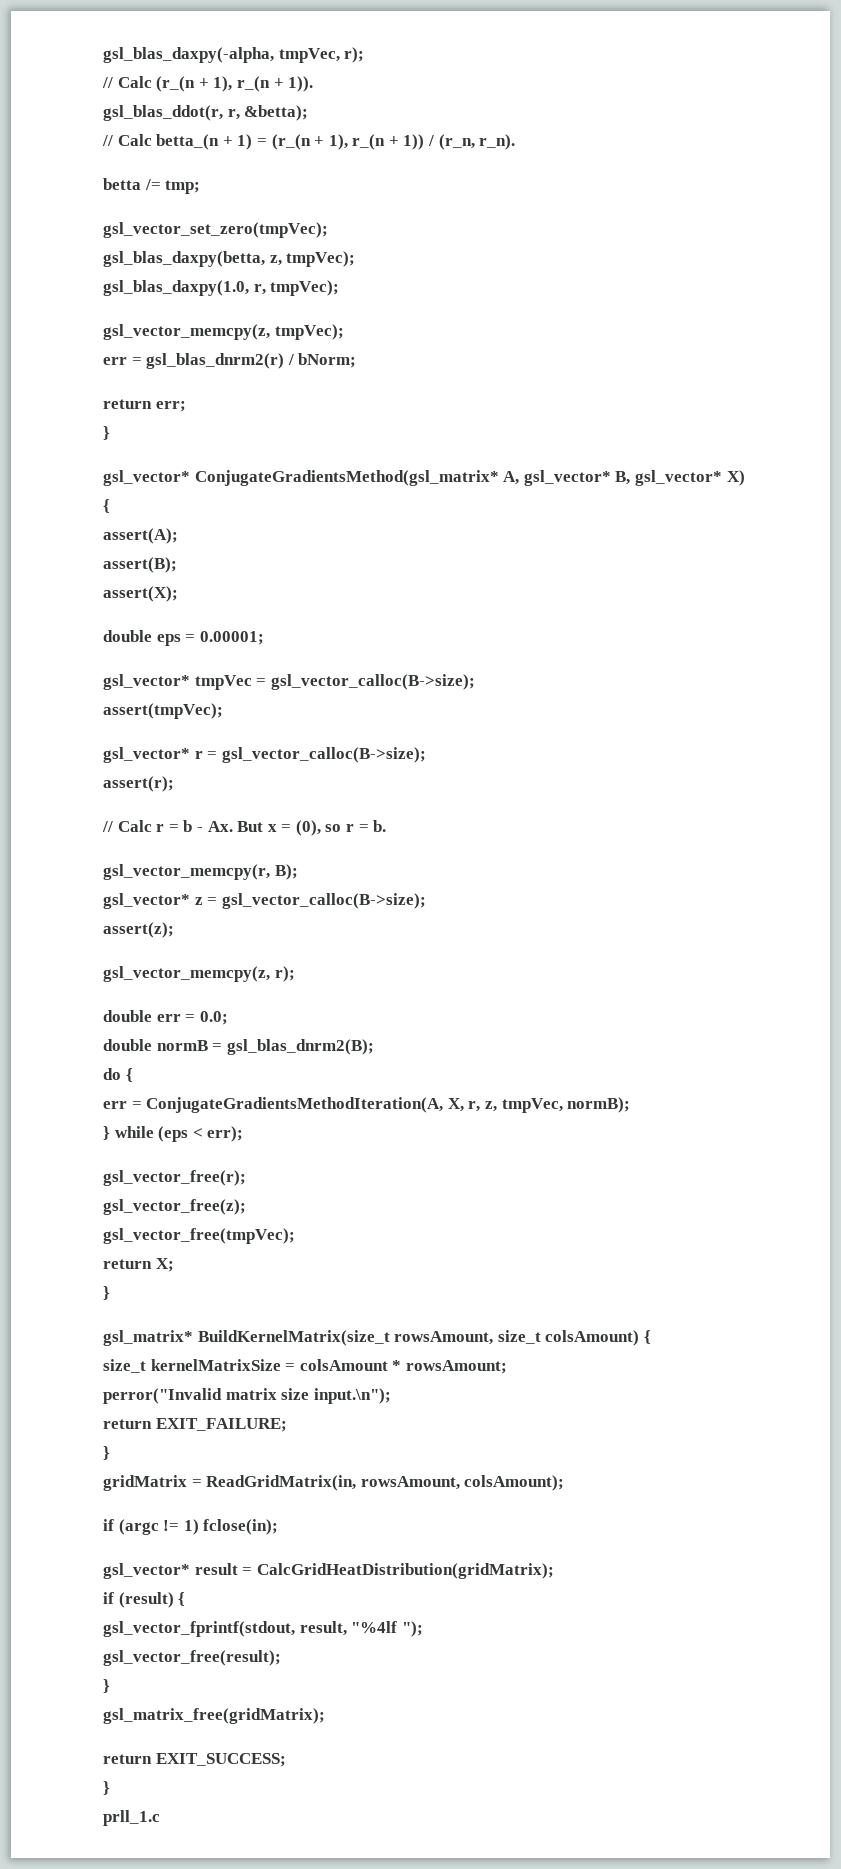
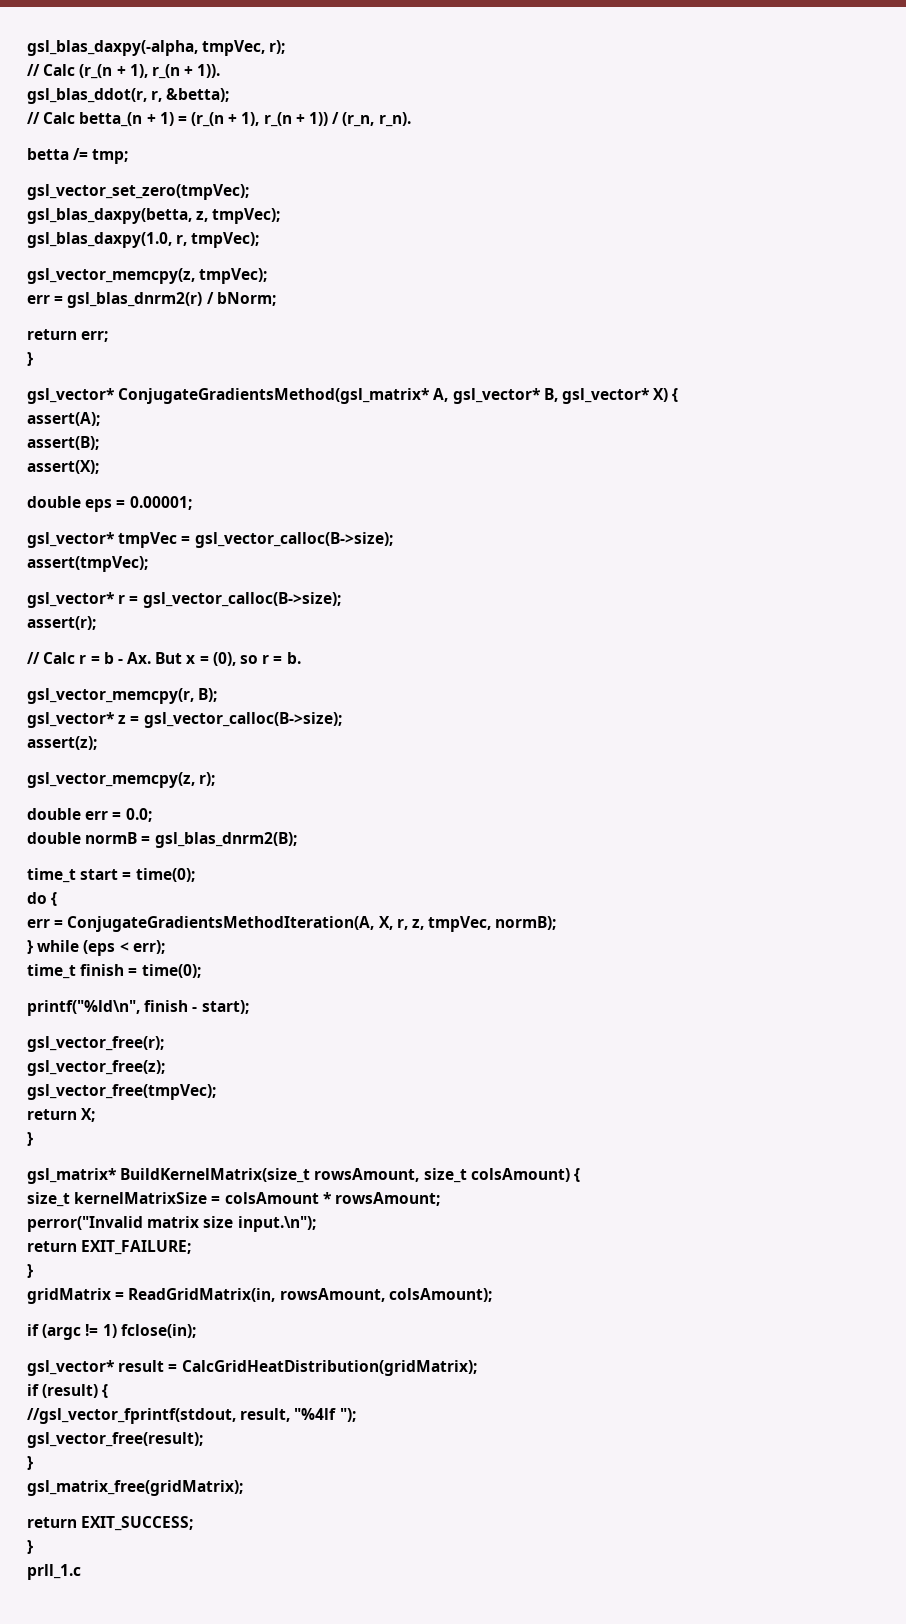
(374, 1047) none -> [27,868,195,883] // time_t start = time(0);
(244, 1134) none -> [27,964,201,979] [27,1000,249,1016] // time_t finish = time(0); // printf("%ld\n", finish - start);
[103,1621,295,1637] gsl_vector_fprintf(stdout, -> [27,1408,236,1424] //gsl_vector_fprintf(stdout,

